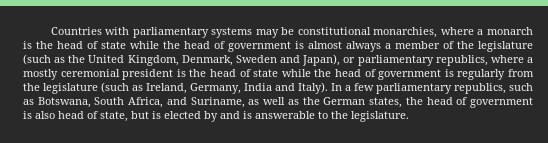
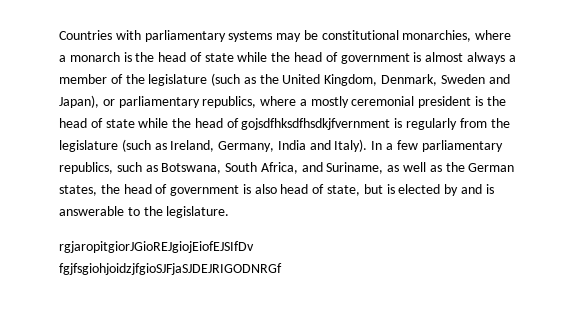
[378,69,442,80] government -> [241,118,391,130] gojsdfhksdfhsdkjfvernment
(409, 116) none -> [59,241,254,253] [59,263,282,275] // rgjaropitgiorJGioREJgiojEiofEJSIfDv // fgjfsgiohjoidzjfgioSJFjaSJDEJRIGODNRGf

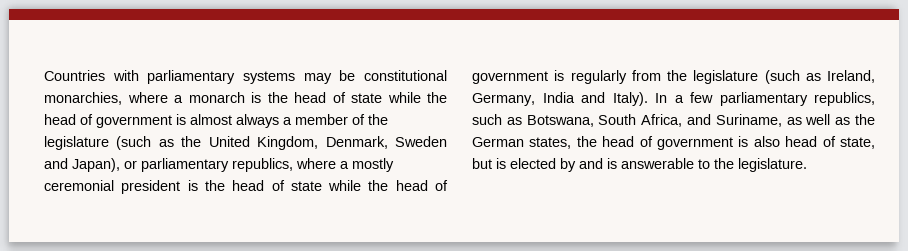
[241,118,391,130] gojsdfhksdfhsdkjfvernment -> [472,71,548,84] government
[59,241,254,253] [59,263,282,275] // rgjaropitgiorJGioREJgiojEiofEJSIfDv // fgjfsgiohjoidzjfgioSJFjaSJDEJRIGODNRGf -> (807, 165) none

